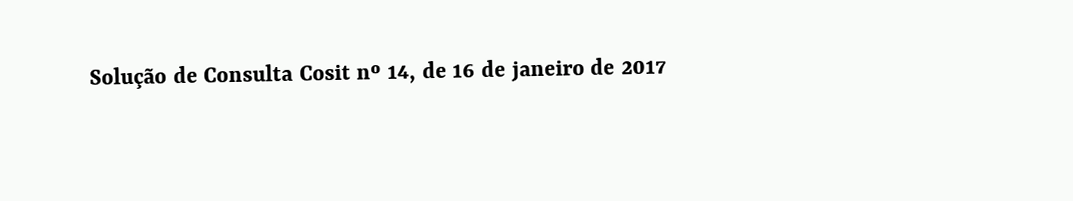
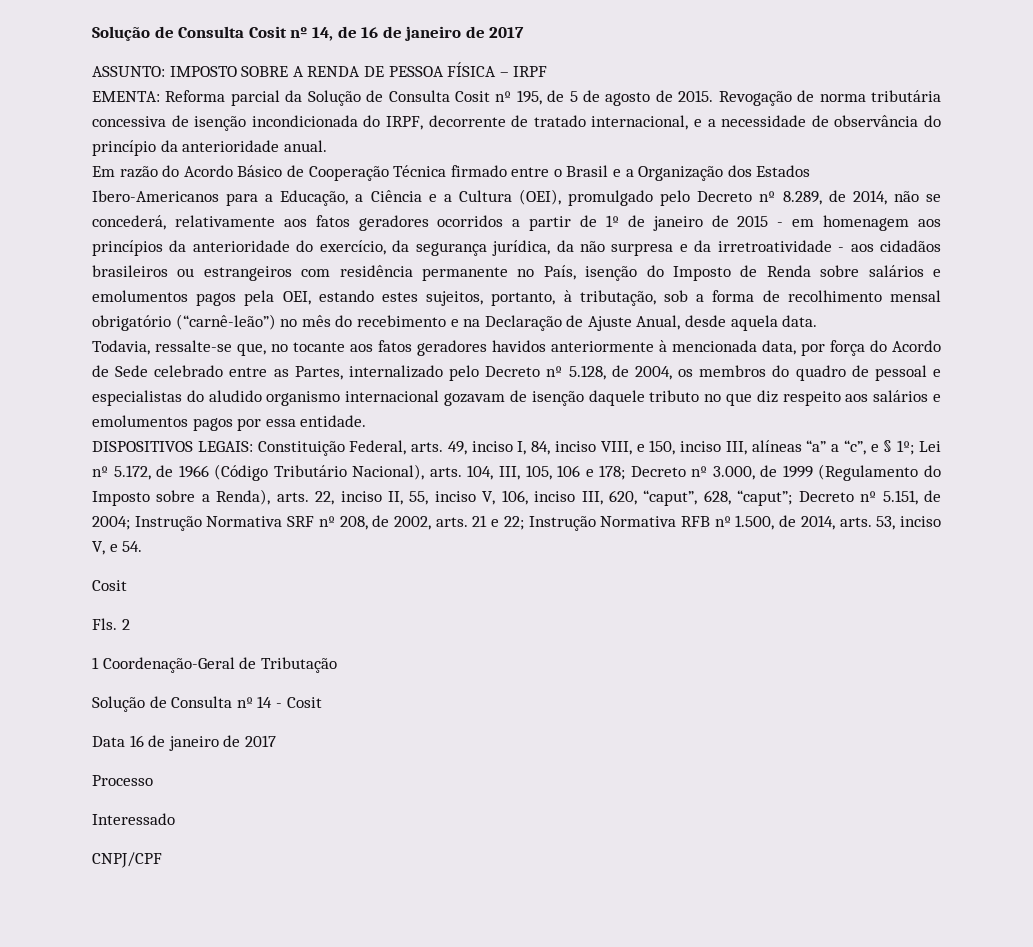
(667, 67) none -> [92,62,548,77] [92,90,942,106] [92,115,942,131] [92,140,327,156] [92,165,811,181] [92,189,941,206] [92,215,941,231] [92,240,941,256] [92,265,941,281] [92,290,942,306] [92,314,818,331] [92,340,941,356] [92,365,941,381] [92,390,941,406] [92,415,367,431] [92,440,941,456] [92,464,941,481] [92,489,942,506] [92,515,941,531] [92,541,143,555] [92,580,127,591] [92,618,130,630] [92,657,337,673] [92,696,322,712] [92,735,276,751] [92,775,153,786] [92,813,175,825] [92,852,162,868] // ASSUNTO: IMPOSTO SOBRE A RENDA DE PESSOA FÍSICA – IRPF // EMENTA: Reforma parcial da Solução de Consulta Cosit nº 195, de 5 de agosto de 2015. Revogação de norma tributária concessiva de isenção incondicionada do IRPF, decorrente de tratado internacional, e a necessidade de observância do princípio da anterioridade anual. // Em razão do Acordo Básico de Cooperação Técnica firmado entre o Brasil e a Organização dos Estados Ibero-Americanos para a Educação, a Ciência e a Cultura (OEI), promulgado pelo Decreto nº 8.289, de 2014, não se concederá, relativamente aos fatos geradores ocorridos a partir de 1º de janeiro de 2015 - em homenagem aos princípios da anterioridade do exercício, da segurança jurídica, da não surpresa e da irretroatividade - aos cidadãos brasileiros ou estrangeiros com residência permanente no País, isenção do Imposto de Renda sobre salários e emolumentos pagos pela OEI, estando estes sujeitos, portanto, à tributação, sob a forma de recolhimento mensal obrigatório (“carnê-leão”) no mês do recebimento e na Declaração de Ajuste Anual, desde aquela data. // Todavia, ressalte-se que, no tocante aos fatos geradores havidos anteriormente à mencionada data, por força do Acordo de Sede celebrado entre as Partes, internalizado pelo Decreto nº 5.128, de 2004, os membros do quadro de pessoal e especialistas do aludido organismo internacional gozavam de isenção daquele tributo no que diz respeito aos salários e emolumentos pagos por essa entidade. // DISPOSITIVOS LEGAIS: Constituição Federal, arts. 49, inciso I, 84, inciso VIII, e 150, inciso III, alíneas “a” a “c”, e § 1º; Lei nº 5.172, de 1966 (Código Tributário Nacional), arts. 104, III, 105, 106 e 178; Decreto nº 3.000, de 1999 (Regulamento do Imposto sobre a Renda), arts. 22, inciso II, 55, inciso V, 106, inciso III, 620, “caput”, 628, “caput”; Decreto nº 5.151, de 2004; Instrução Normativa SRF nº 208, de 2002, arts. 21 e 22; Instrução Normativa RFB nº 1.500, de 2014, arts. 53, inciso V, e 54. // Cosit // Fls. 2 // 1 Coordenação-Geral de Tributação // Solução de Consulta nº 14 - Cosit // Data 16 de janeiro de 2017 // Processo // Interessado // CNPJ/CPF

